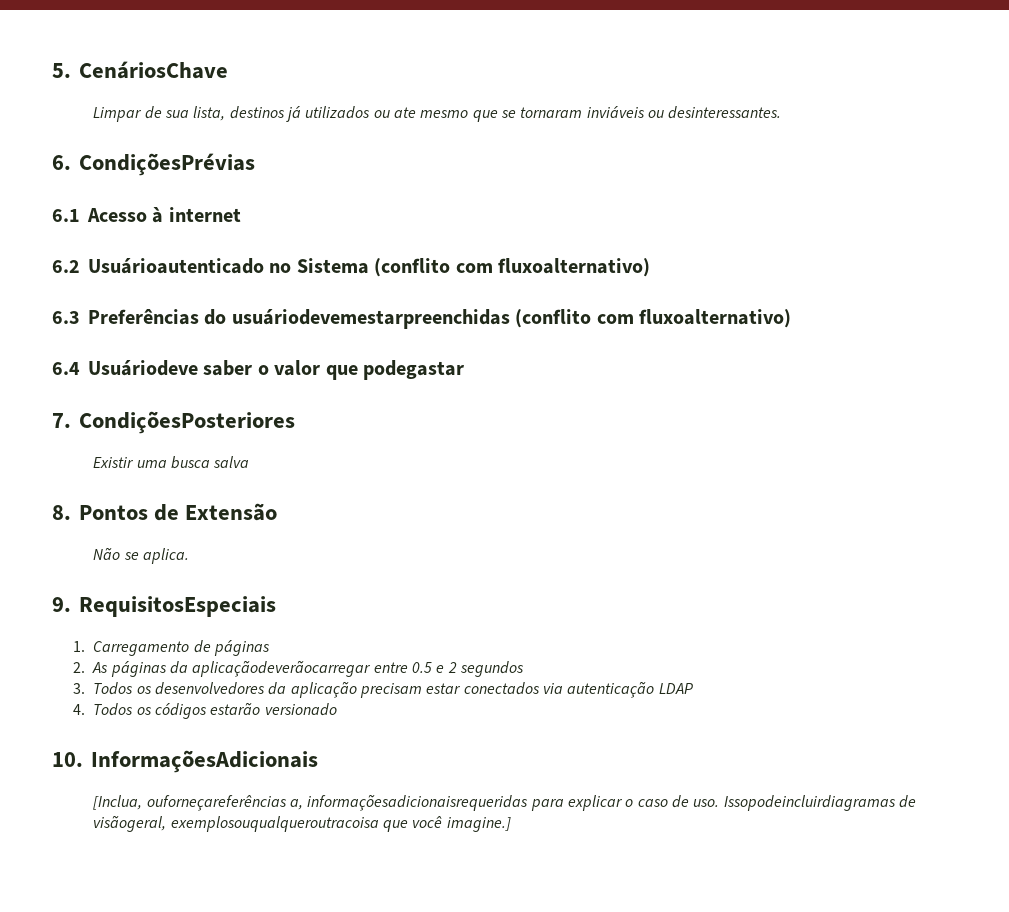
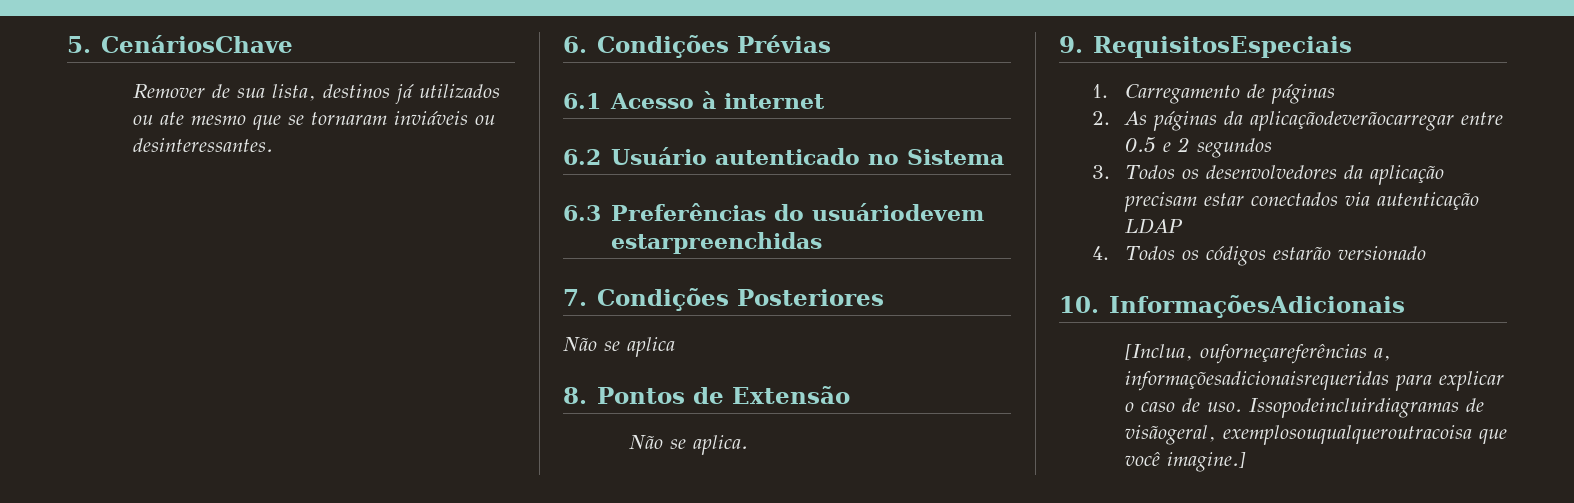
[93,107,143,122] Limpar -> [132,84,205,99] Remover
[79,153,255,176] CondiçõesPrévias -> [597,35,832,58] Condições Prévias
[88,258,264,274] Usuárioautenticado -> [611,147,861,165] Usuário autenticado
[374,258,650,277] (conflito com fluxoalternativo) -> (1005, 157) none
[231,309,791,329] [52,360,464,380] [52,411,295,434] [93,456,250,469] usuáriodevemestarpreenchidas (conflito com fluxoalternativo) // 6.4 Usuáriodeve saber o valor que podegastar // 7. CondiçõesPosteriores // Existir uma busca salva -> [812,203,985,221] [611,232,823,254] [563,288,885,311] [563,337,675,357] usuáriodevem estarpreenchidas // 7. Condições Posteriores // Não se aplica

